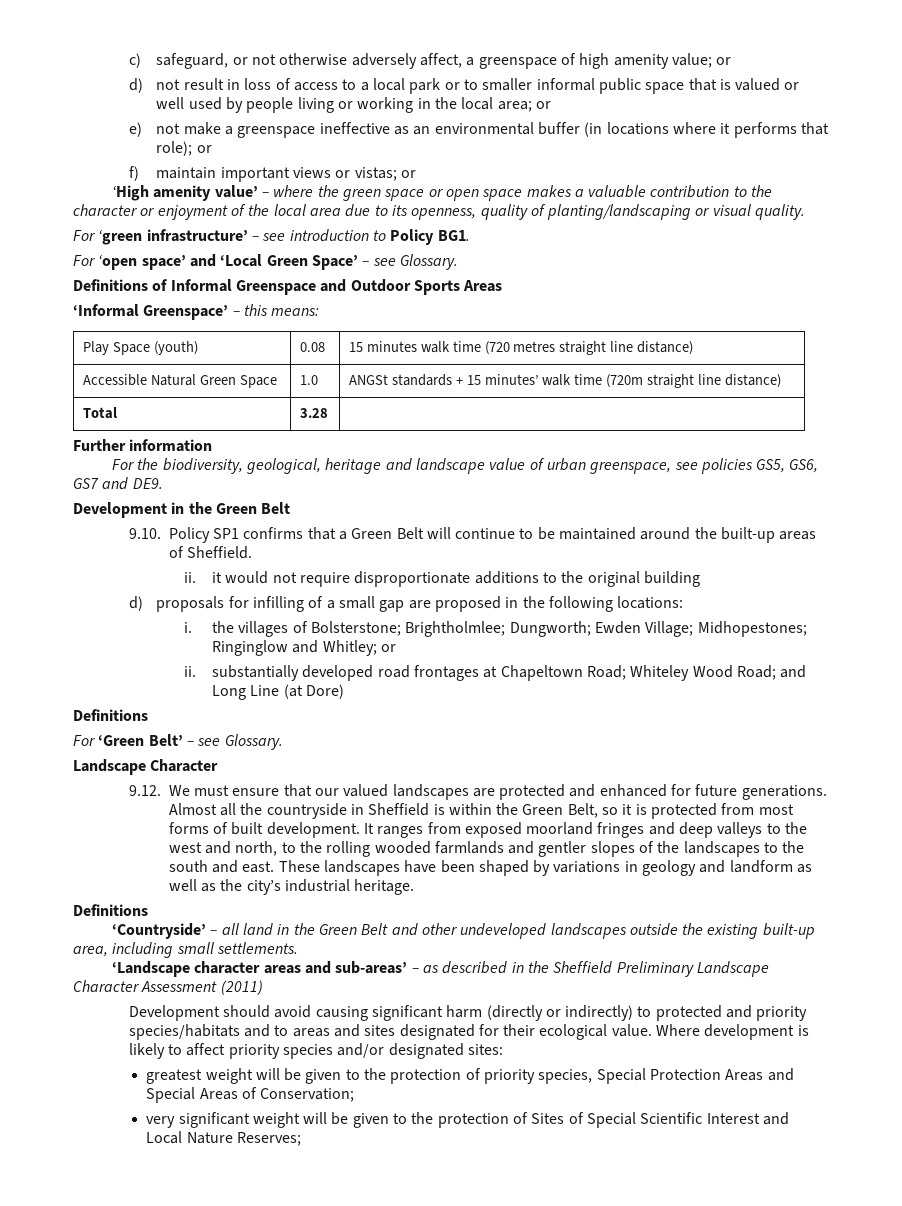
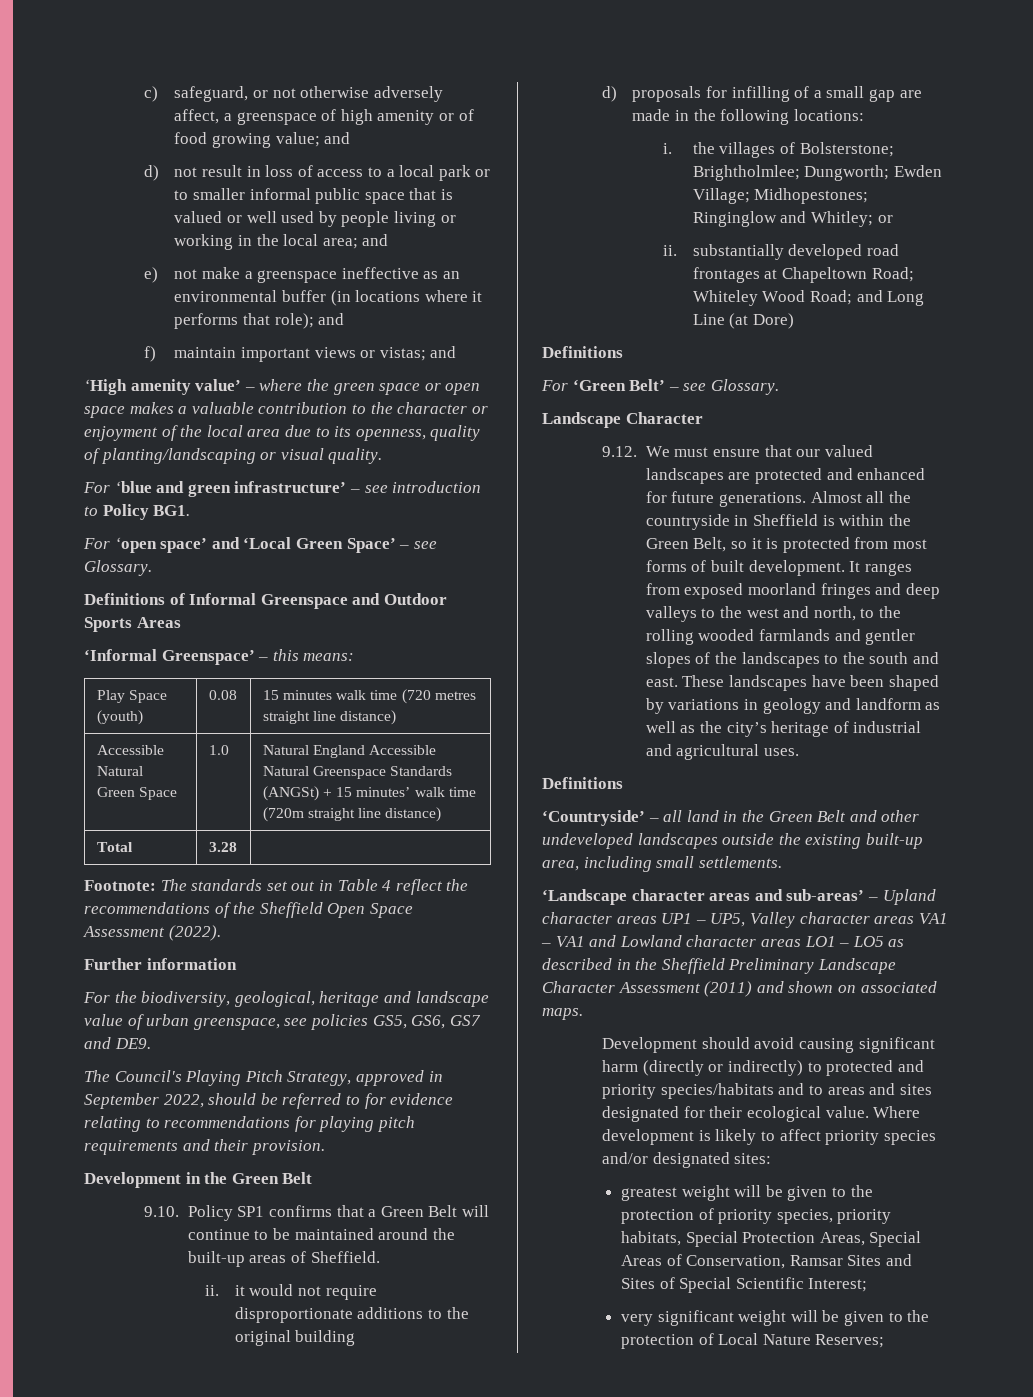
[671,53,732,68] value; or -> [438,109,474,121] [174,132,351,148] or of food growing value; and
[535,101,551,109] or -> [362,234,389,246] and
[196,145,212,153] or -> [318,313,345,325] and
[401,170,417,178] or -> [430,346,457,358] and
[98,229,143,245] ‘green -> [114,481,231,497] ‘blue and green
[348,374,452,386] ANGSt standards -> [262,745,437,758] [262,766,453,779] [262,786,319,801] Natural England Accessible Natural Greenspace Standards (ANGSt)
(328, 413) none -> [84,879,469,895] [84,902,413,918] [83,925,221,941] // Footnote: The standards set out in Table 4 reflect the recommendations of the Sheffield Open Space Assessment (2022).
(163, 483) none -> [84,1070,443,1086] [84,1093,454,1109] [84,1116,415,1132] [84,1139,325,1155] // The Council's Playing Pitch Strategy, approved in September 2022, should be referred to for evidence relating to recommendations for playing pitch requirements and their provision.
[434,596,501,612] proposed -> [632,109,671,121] made
[284,879,415,895] industrial heritage. -> [771,721,922,737] [645,744,799,760] heritage of industrial and agricultural uses.
(419, 970) none -> [882,889,936,905] [542,912,948,928] [541,935,884,947] Upland character areas UP1 – UP5, Valley character areas VA1 – VA1 and Lowland character areas LO1 – LO5
(263, 987) none -> [756,981,937,993] [542,1008,583,1020] and shown on associated maps.
[596,1068,794,1084] [146,1087,355,1103] Special Protection Areas and Special Areas of Conservation; -> [837,1209,892,1224] [621,1231,922,1247] [621,1254,912,1269] [621,1277,868,1293] priority habitats, Special Protection Areas, Special Areas of Conservation, Ramsar Sites and Sites of Special Scientific Interest;
[531,1112,790,1128] Sites of Special Scientific Interest and -> (714, 1339) none

